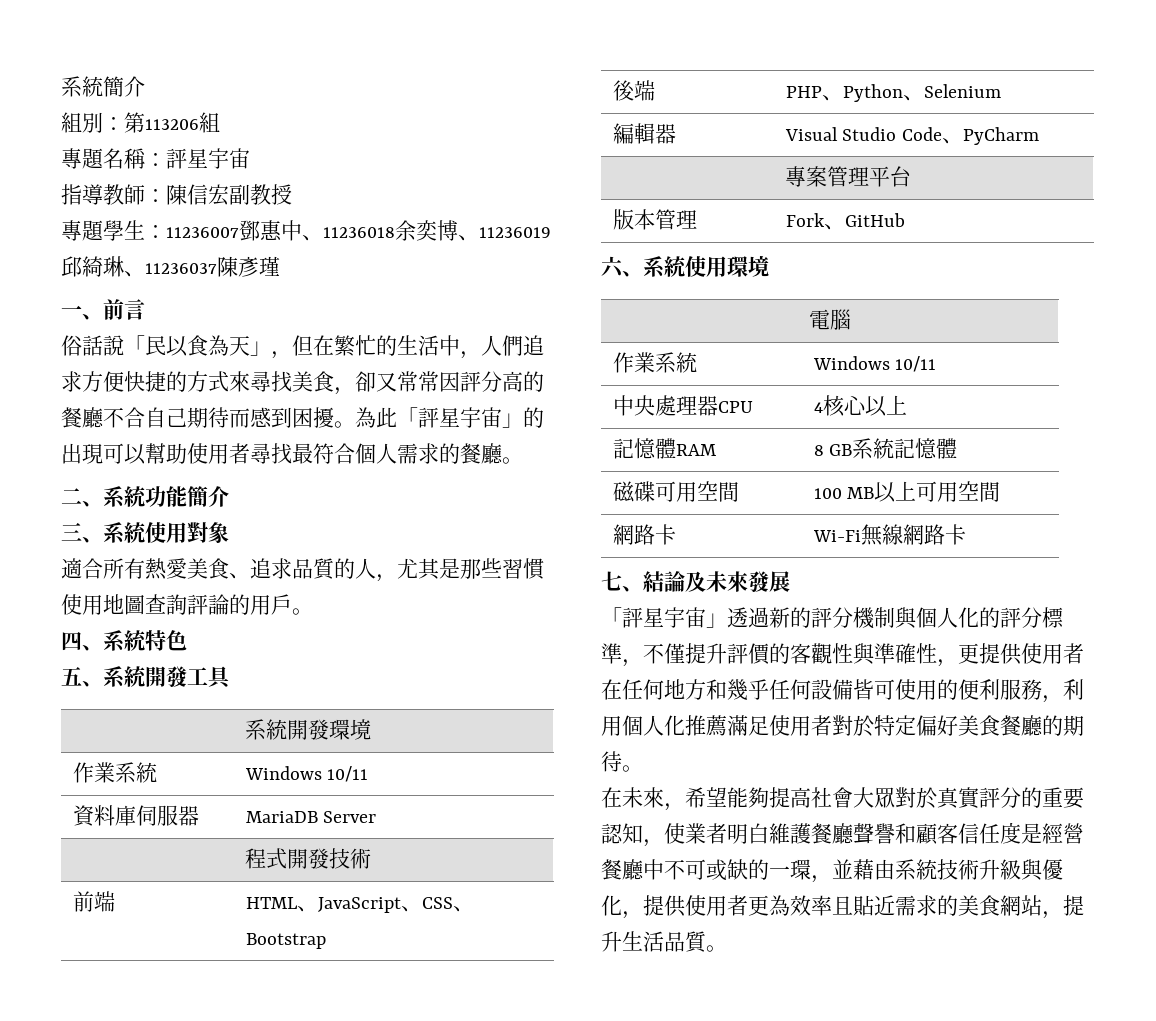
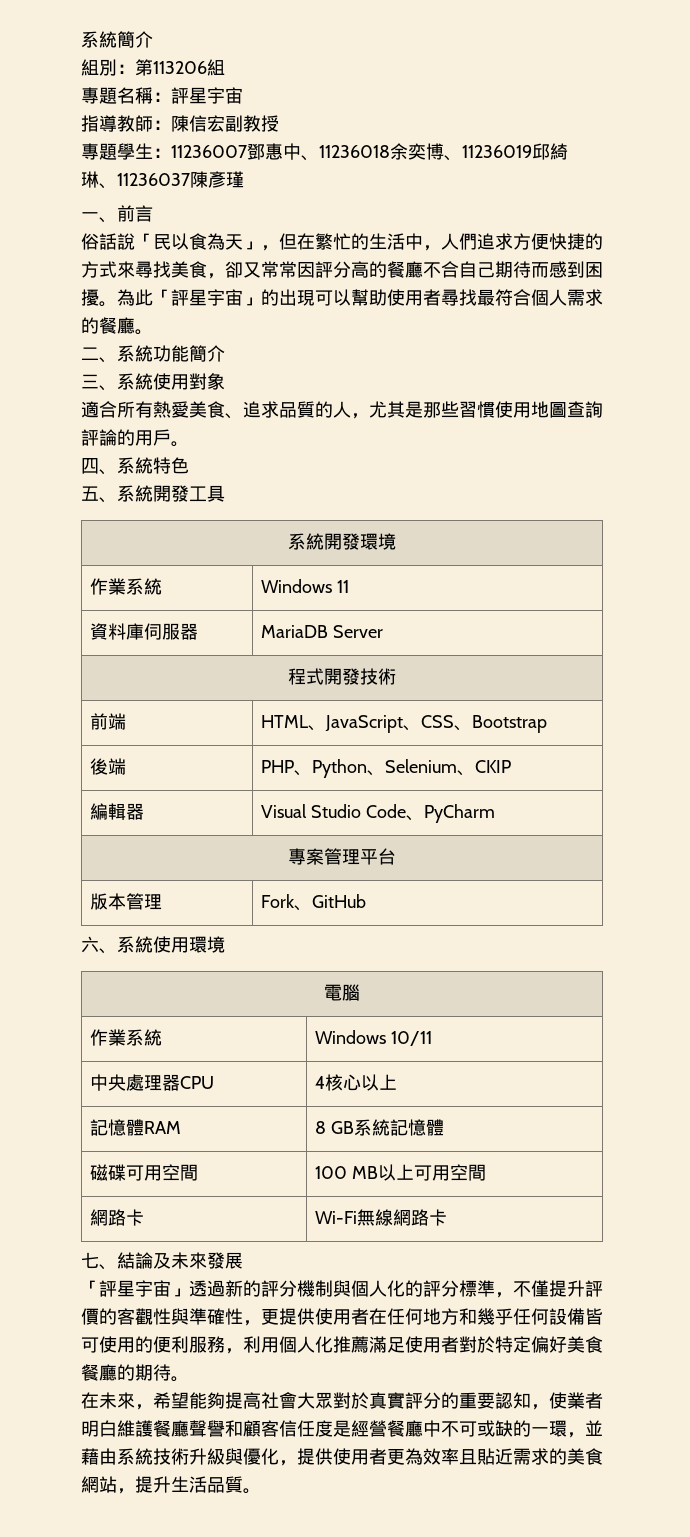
[327,766,369,782] 10/11 -> [336,580,349,593] 11
(1001, 91) none -> [456,760,511,776] 、CKIP

